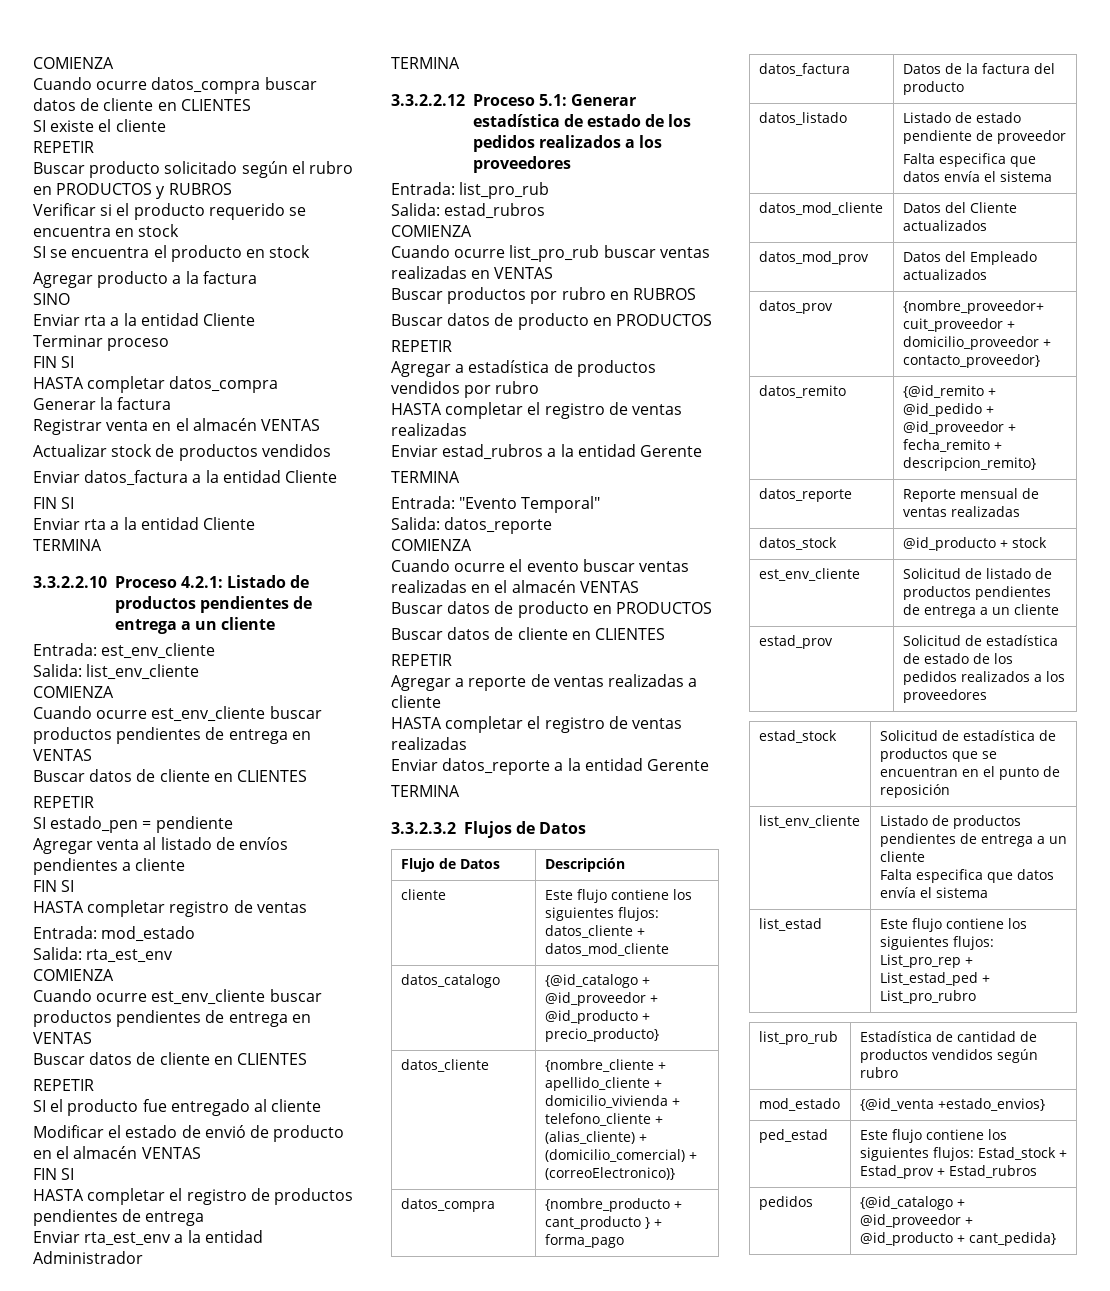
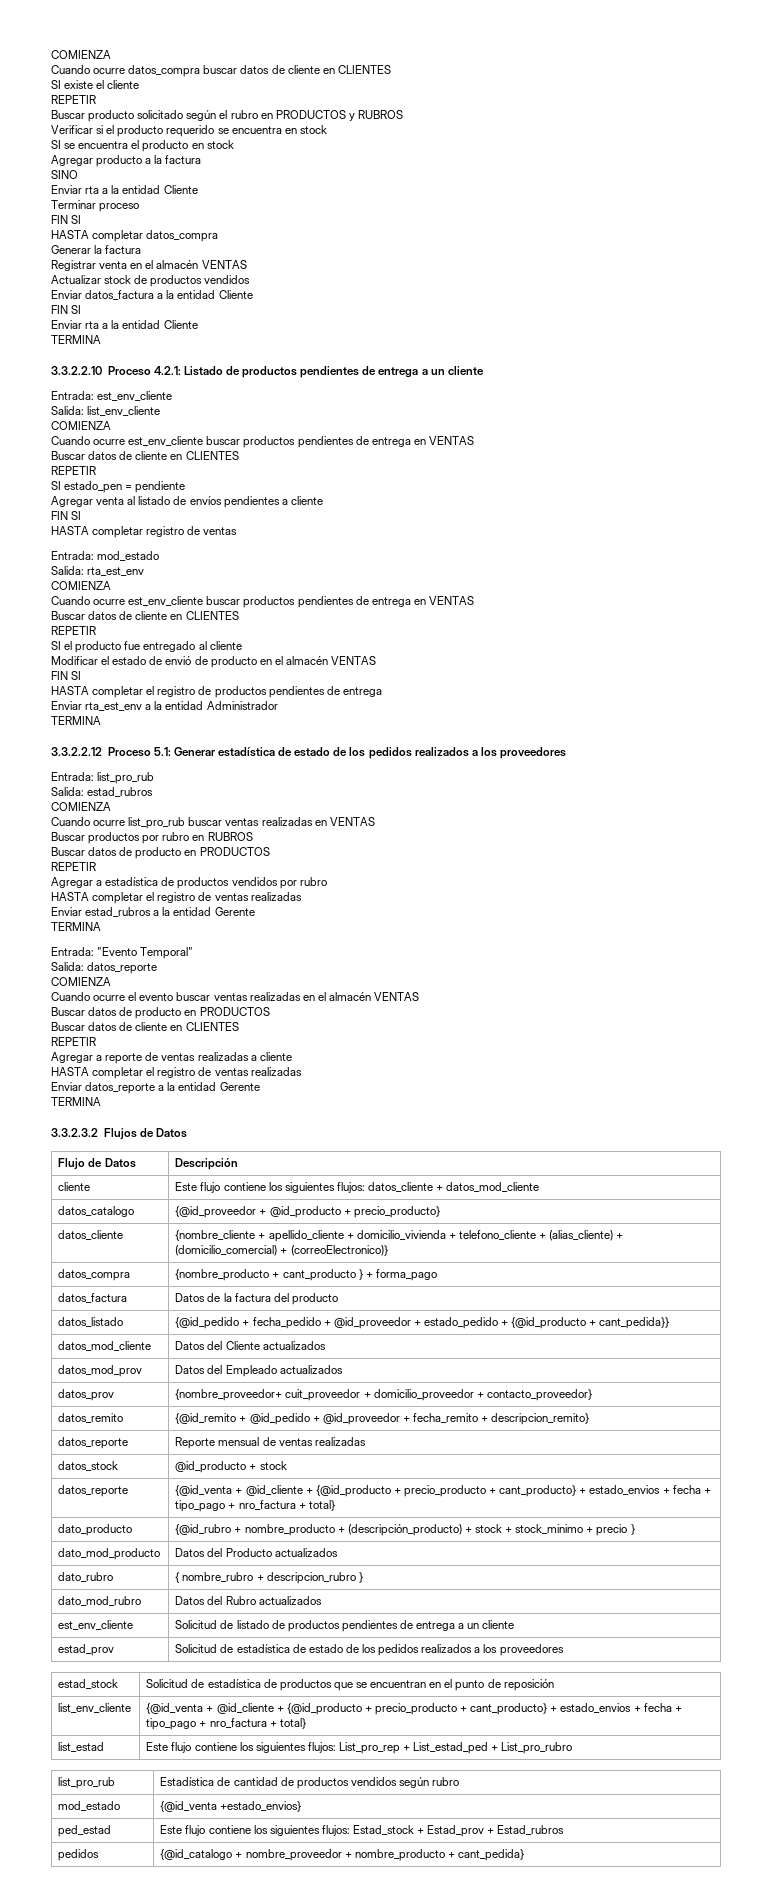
[544,974,650,988] [544,992,646,1006] {@id_catalogo + @id_proveedor -> [175,1206,257,1218] {@id_proveedor
[902,112,1021,123] [902,130,1066,144] [902,153,1036,167] [902,171,1052,182] Listado de estado pendiente de proveedor // Falta especifica que datos envía el sistema -> [175,1317,670,1329] {@id_pedido + fecha_pedido + @id_proveedor + estado_pedido + {@id_producto + cant_pedida}}
(1047, 542) none -> [58,1485,129,1497] [175,1485,711,1497] [175,1500,335,1512] [58,1524,133,1536] [175,1524,635,1536] [58,1548,161,1560] [175,1548,338,1557] [58,1572,114,1582] [175,1572,363,1584] [58,1596,142,1606] [175,1596,322,1605] // datos_reporte | {@id_venta + @id_cliente + {@id_producto + precio_producto + cant_producto} + estado_envios + fecha + tipo_pago + nro_factura + total} // dato_producto | {@id_rubro + nombre_producto + (descripción_producto) + stock + stock_minimo + precio } // dato_mod_producto | Datos del Producto actualizados // dato_rubro | { nombre_rubro + descripcion_rubro } // dato_mod_rubro | Datos del Rubro actualizados
[879,815,1021,829] [879,833,1067,847] [879,851,925,862] [879,869,1054,883] [879,887,988,898] Listado de productos pendientes de entrega a un cliente // Falta especifica que datos envía el sistema -> [146,1703,682,1715] [146,1718,306,1730] {@id_venta + @id_cliente + {@id_producto + precio_producto + cant_producto} + estado_envios + fecha + tipo_pago + nro_factura + total}
[859,1214,973,1228] [859,1232,953,1246] @id_proveedor + @id_producto -> [245,1849,445,1861] nombre_proveedor + nombre_producto

